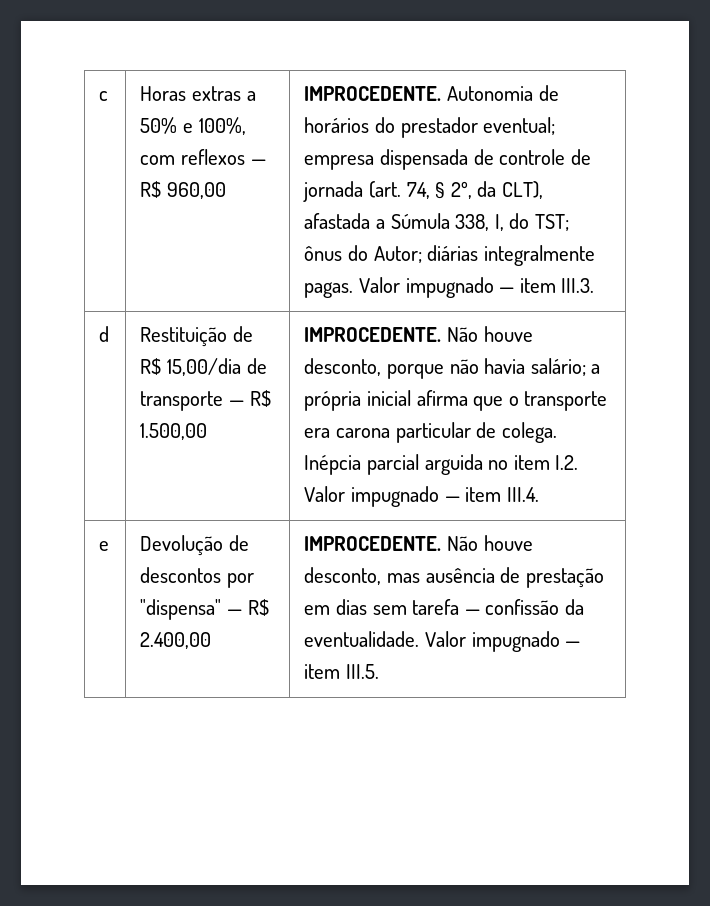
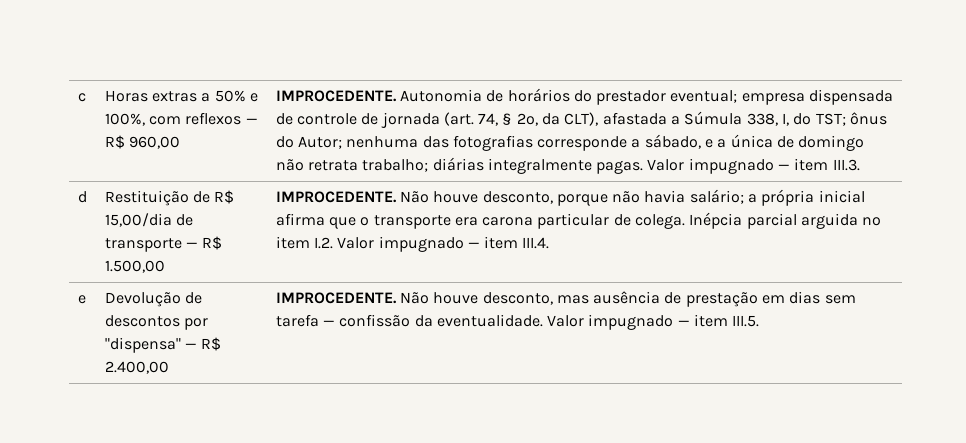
(422, 254) none -> [346,134,865,151] [275,159,429,172] nenhuma das fotografias corresponde a sábado, e a única de domingo não retrata trabalho;

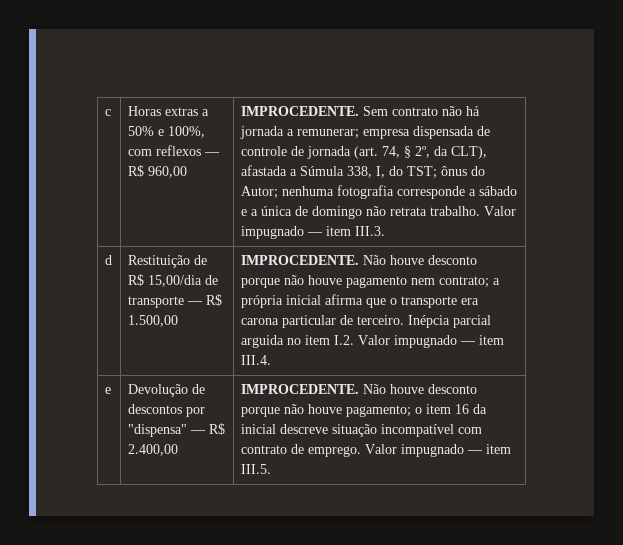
[399,88,738,105] Autonomia de horários do prestador eventual; -> [362,106,480,116] [239,126,359,139] Sem contrato não há jornada a remunerar;
[422,135,533,151] das fotografias -> [336,185,394,199] fotografia
[644,134,701,149] sábado, -> [478,186,517,196] sábado
[362,157,644,174] trabalho; diárias integralmente pagas. -> [429,206,480,216] trabalho.
[482,189,744,206] desconto, porque não havia salário; -> [427,255,477,265] [240,275,489,288] desconto porque não houve pagamento nem contrato;
[635,214,686,229] colega. -> [356,315,404,325] terceiro.
[482,291,856,307] [275,314,543,327] desconto, mas ausência de prestação em dias sem tarefa — confissão da eventualidade. -> [427,384,477,394] [240,404,487,417] [240,424,482,437] [240,444,361,457] desconto porque não houve pagamento; o item 16 da inicial descreve situação incompatível com contrato de emprego.

